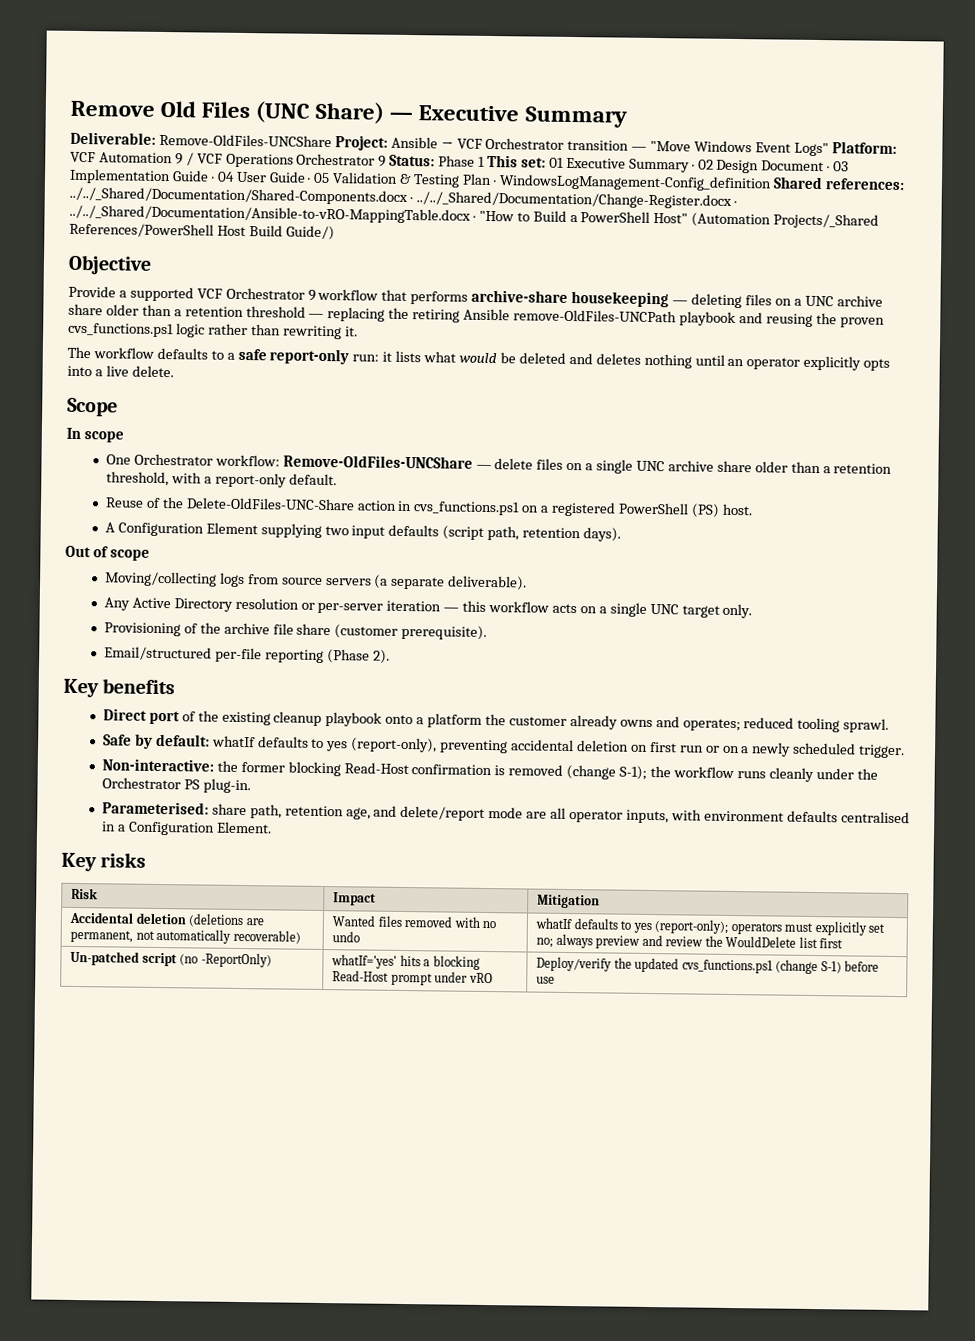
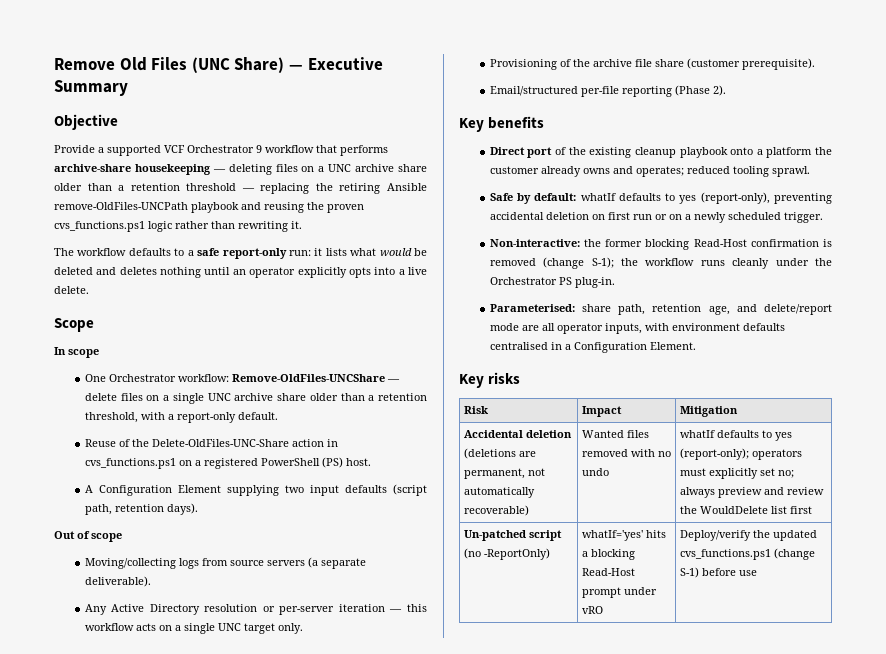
[70,131,897,157] [70,151,850,174] [69,168,905,192] [69,186,737,209] [69,204,880,229] [69,222,335,241] // Deliverable: Remove-OldFiles-UNCShare Project: Ansible → VCF Orchestrator transition — "Move Windows Event Logs" Platform: VCF Automation 9 / VCF Operations Orchestrator 9 Status: Phase 1 This set: 01 Executive Summary · 02 Design Document · 03 Implementation Guide · 04 User Guide · 05 Validation & Testing Plan · WindowsLogManagement-Config_definition Shared references: ../../_Shared/Documentation/Shared-Components.docx · ../../_Shared/Documentation/Change-Register.docx · ../../_Shared/Documentation/Ansible-to-vRO-MappingTable.docx · "How to Build a PowerShell Host" (Automation Projects/_Shared References/PowerShell Host Build Guide/) -> (128, 88) none

